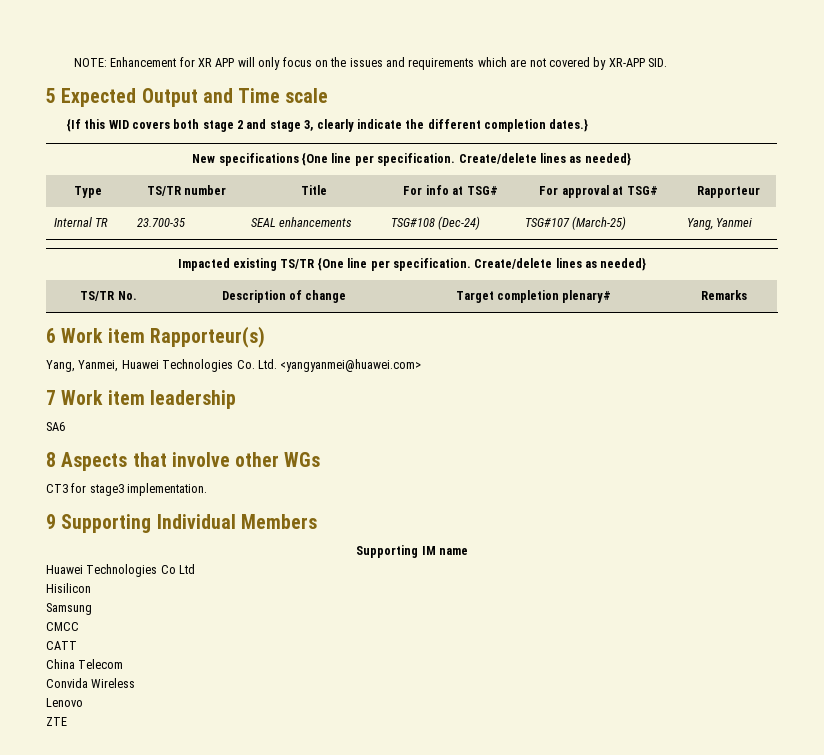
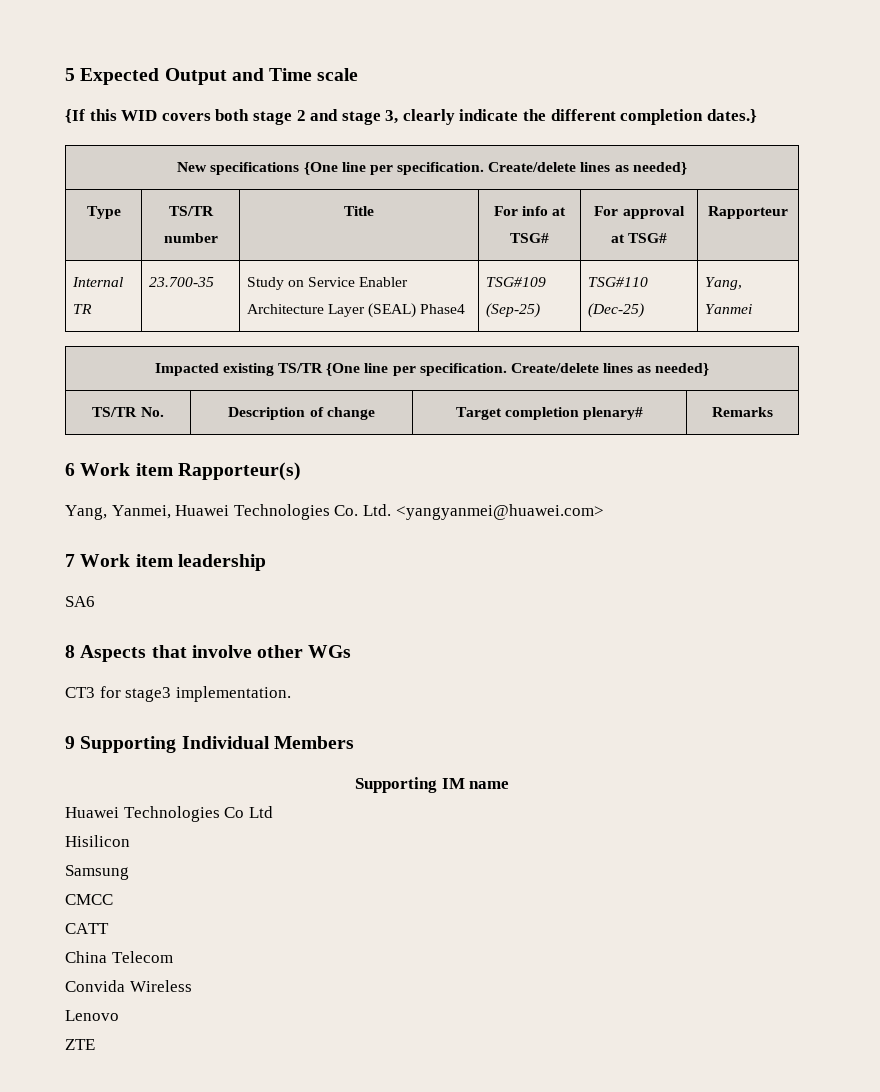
[73,57,668,70] NOTE: Enhancement for XR APP will only focus on the issues and requirements which are not covered by XR-APP SID. // -> (65, 74) none
[251,217,353,227] [391,216,481,230] [525,216,627,230] SEAL enhancements | TSG#108 (Dec-24) | TSG#107 (March-25) -> [246,277,409,290] [246,303,466,318] [485,277,546,287] [485,303,540,318] [587,277,648,287] [587,303,644,318] Study on Service Enabler Architecture Layer (SEAL) Phase4 | TSG#109 (Sep-25) | TSG#110 (Dec-25)

